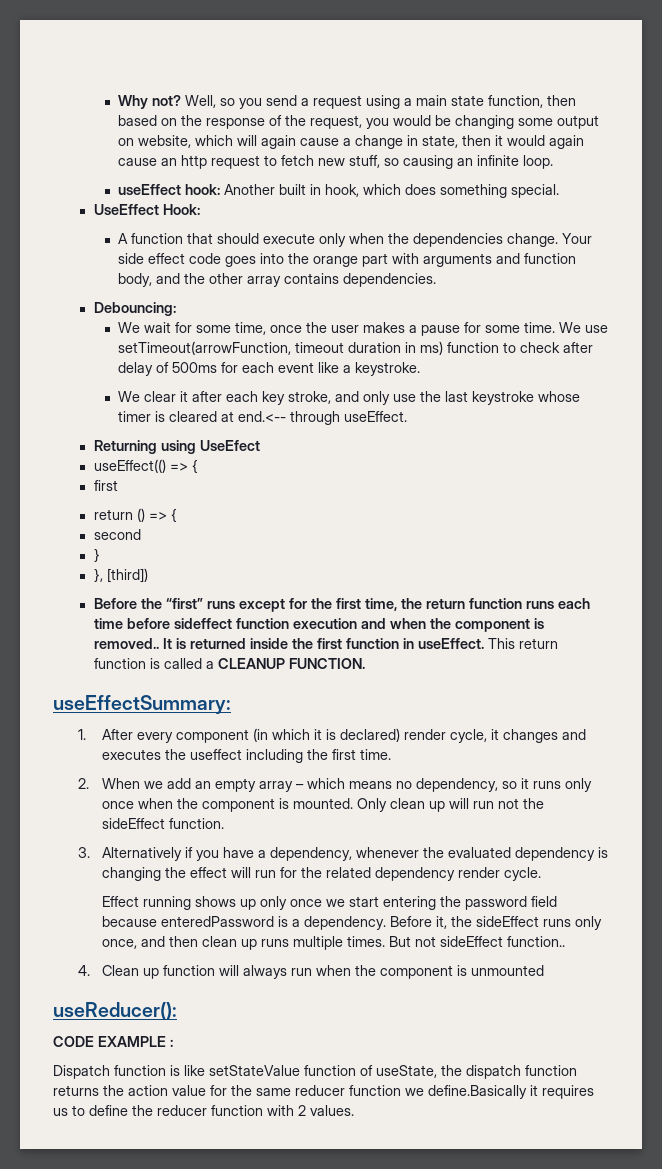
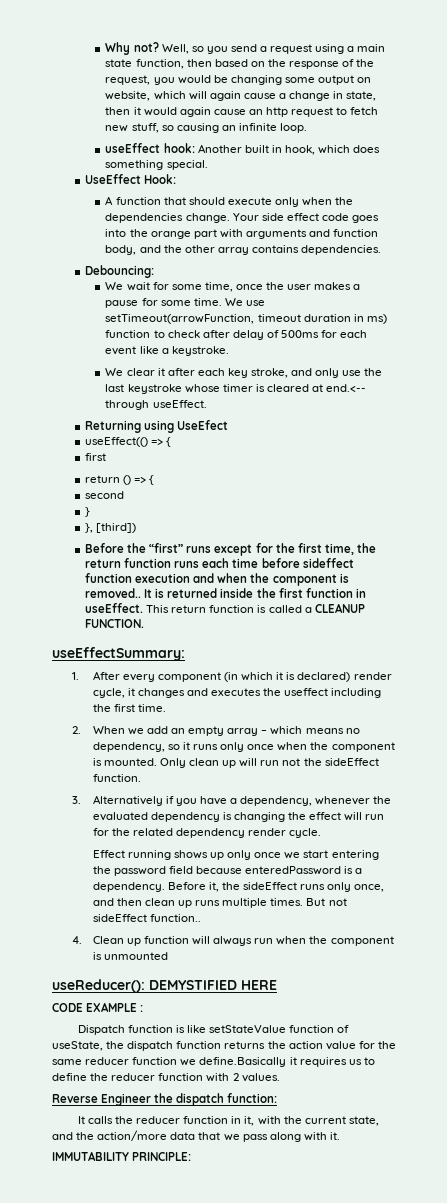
(177, 1011) none -> [149,980,277,990] DEMYSTIFIED HERE
(354, 1110) none -> [52,1093,278,1106] [77,1116,379,1126] [52,1130,340,1142] [52,1151,192,1161] // Reverse Engineer the dispatch function: // It calls the reducer function in it, with the current state, and the action/more data that we pass along with it. // IMMUTABILITY PRINCIPLE:

